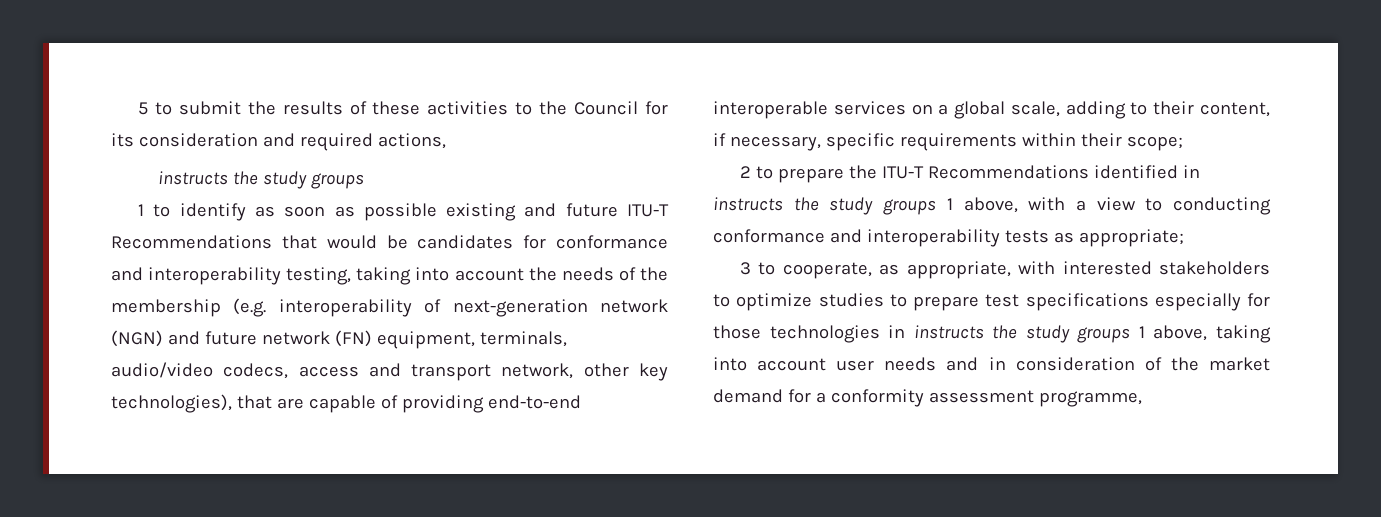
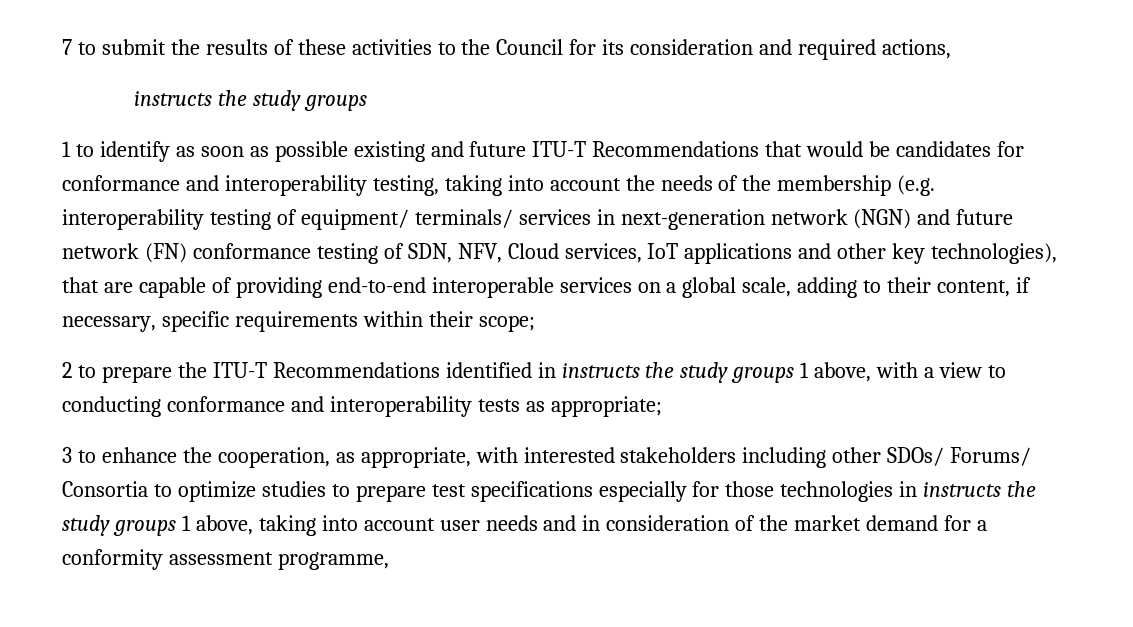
[138,102,149,115] 5 -> [62,39,72,55] 7
[424,299,442,313] of -> [209,209,615,230] testing of equipment/ terminals/ services in
[376,331,567,349] [111,362,574,381] equipment, terminals, audio/video codecs, access and transport network, -> [192,243,832,264] conformance testing of SDN, NFV, Cloud services, IoT applications and
[782,262,872,279] cooperate, -> [101,447,330,468] enhance the cooperation,
(1270, 268) none -> [742,447,1032,468] [62,481,148,497] including other SDOs/ Forums/ Consortia

